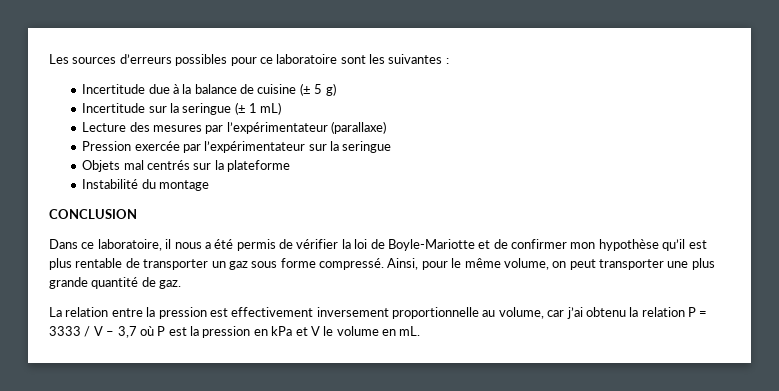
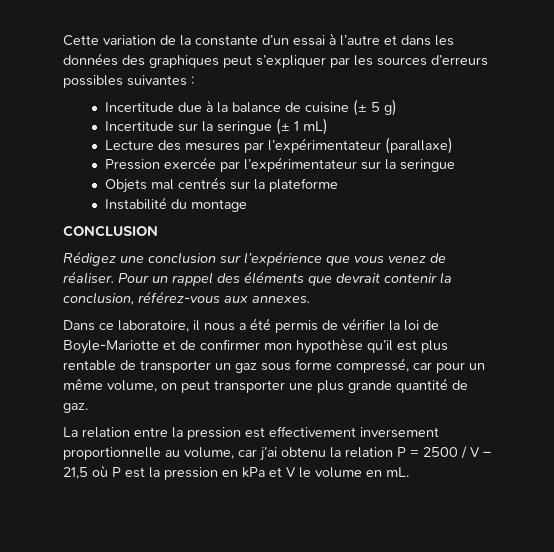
[49,54,385,66] Les sources d’erreurs possibles pour ce laboratoire sont les -> [63,33,454,46] [63,53,488,68] [63,75,123,88] Cette variation de la constante d’un essai à l’autre et dans les données des graphiques peut s’expliquer par les sources d’erreurs possibles
(137, 214) none -> [63,251,446,266] [63,271,452,286] [63,291,310,305] // Rédigez une conclusion sur l’expérience que vous venez de réaliser. Pour un rappel des éléments que devrait contenir la conclusion, référez-vous aux annexes.
[319,258,462,270] compressé. Ainsi, pour le -> [336,358,485,373] compressé, car pour un
[49,326,81,336] 3333 -> [423,447,458,457] 2500
[117,326,137,338] 3,7 -> [63,467,88,479] 21,5

